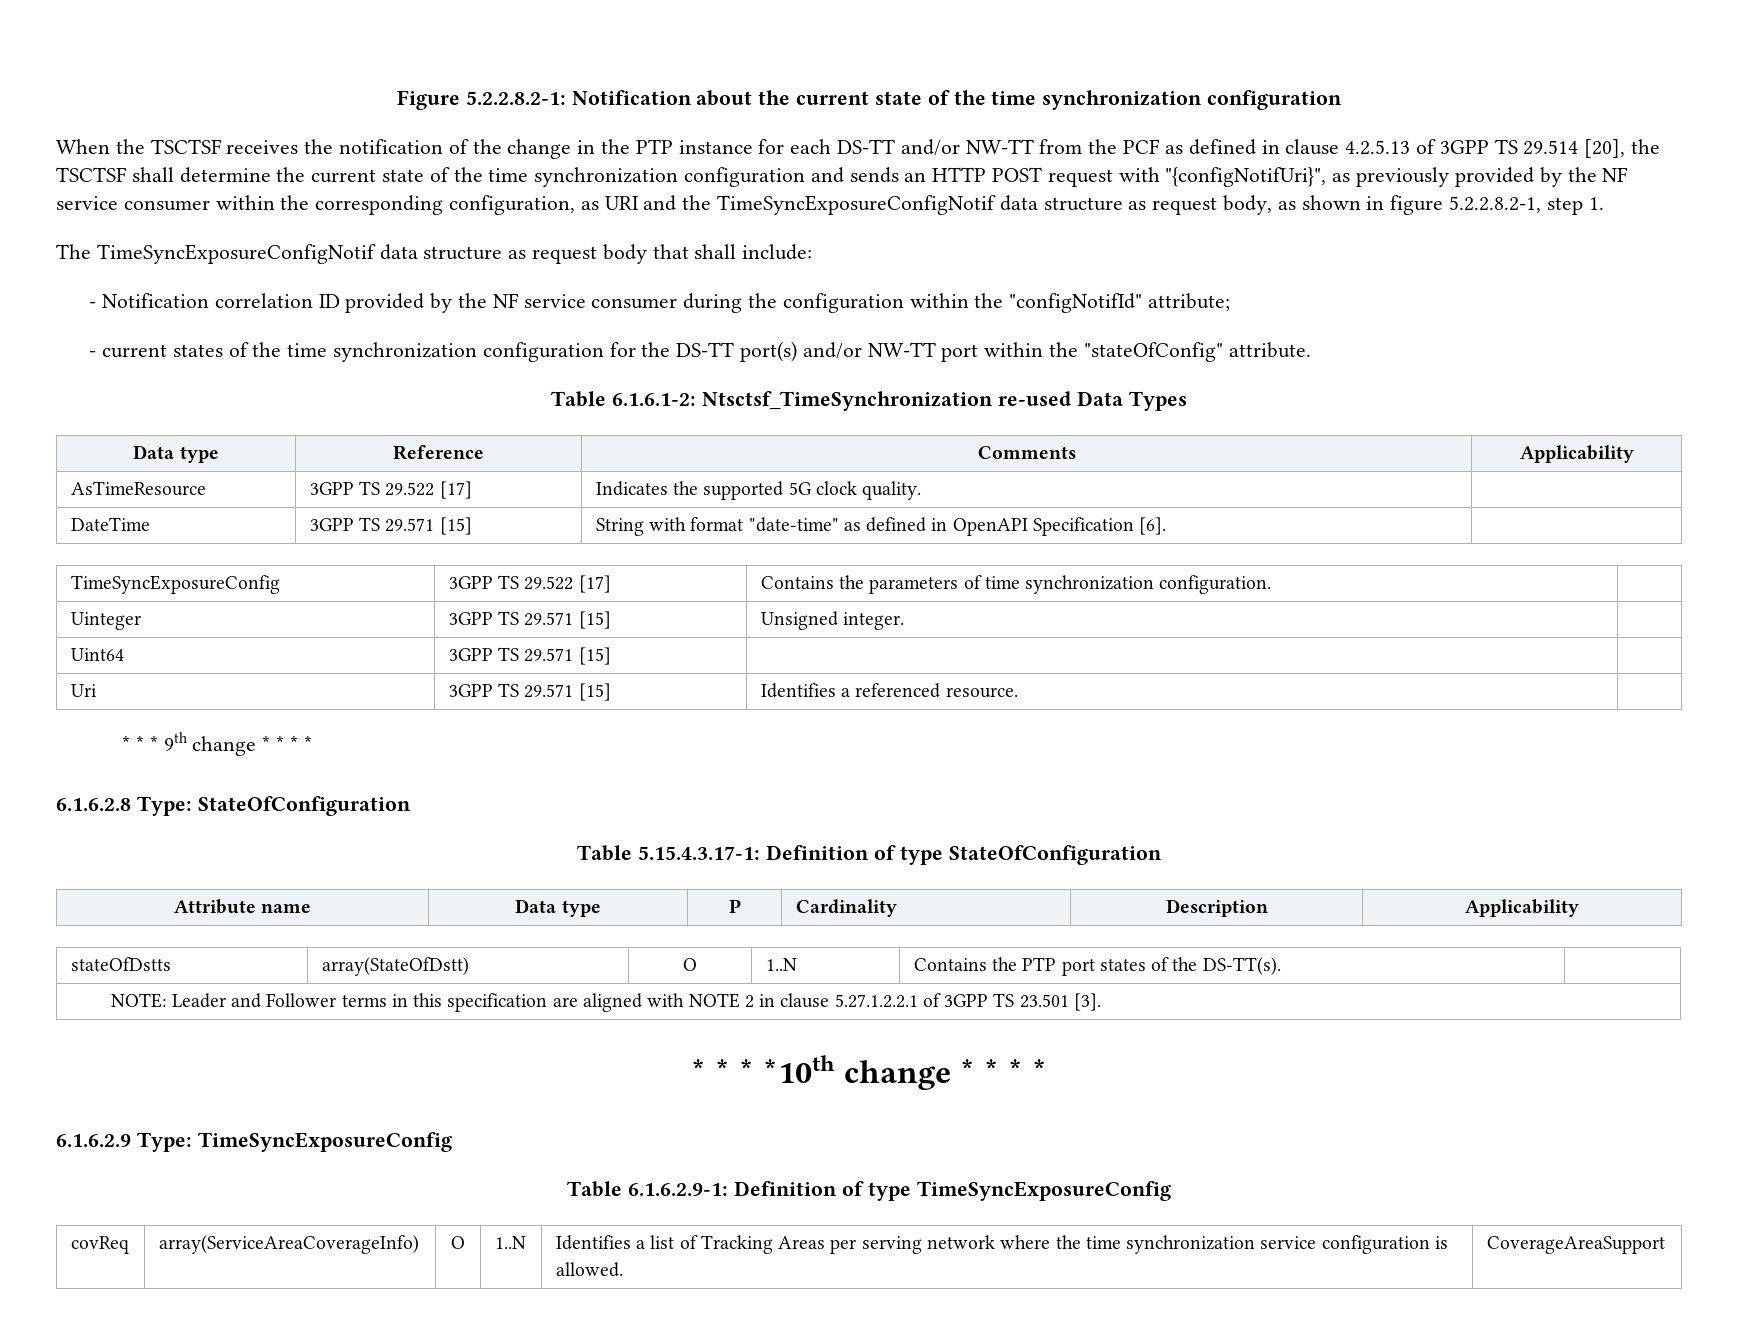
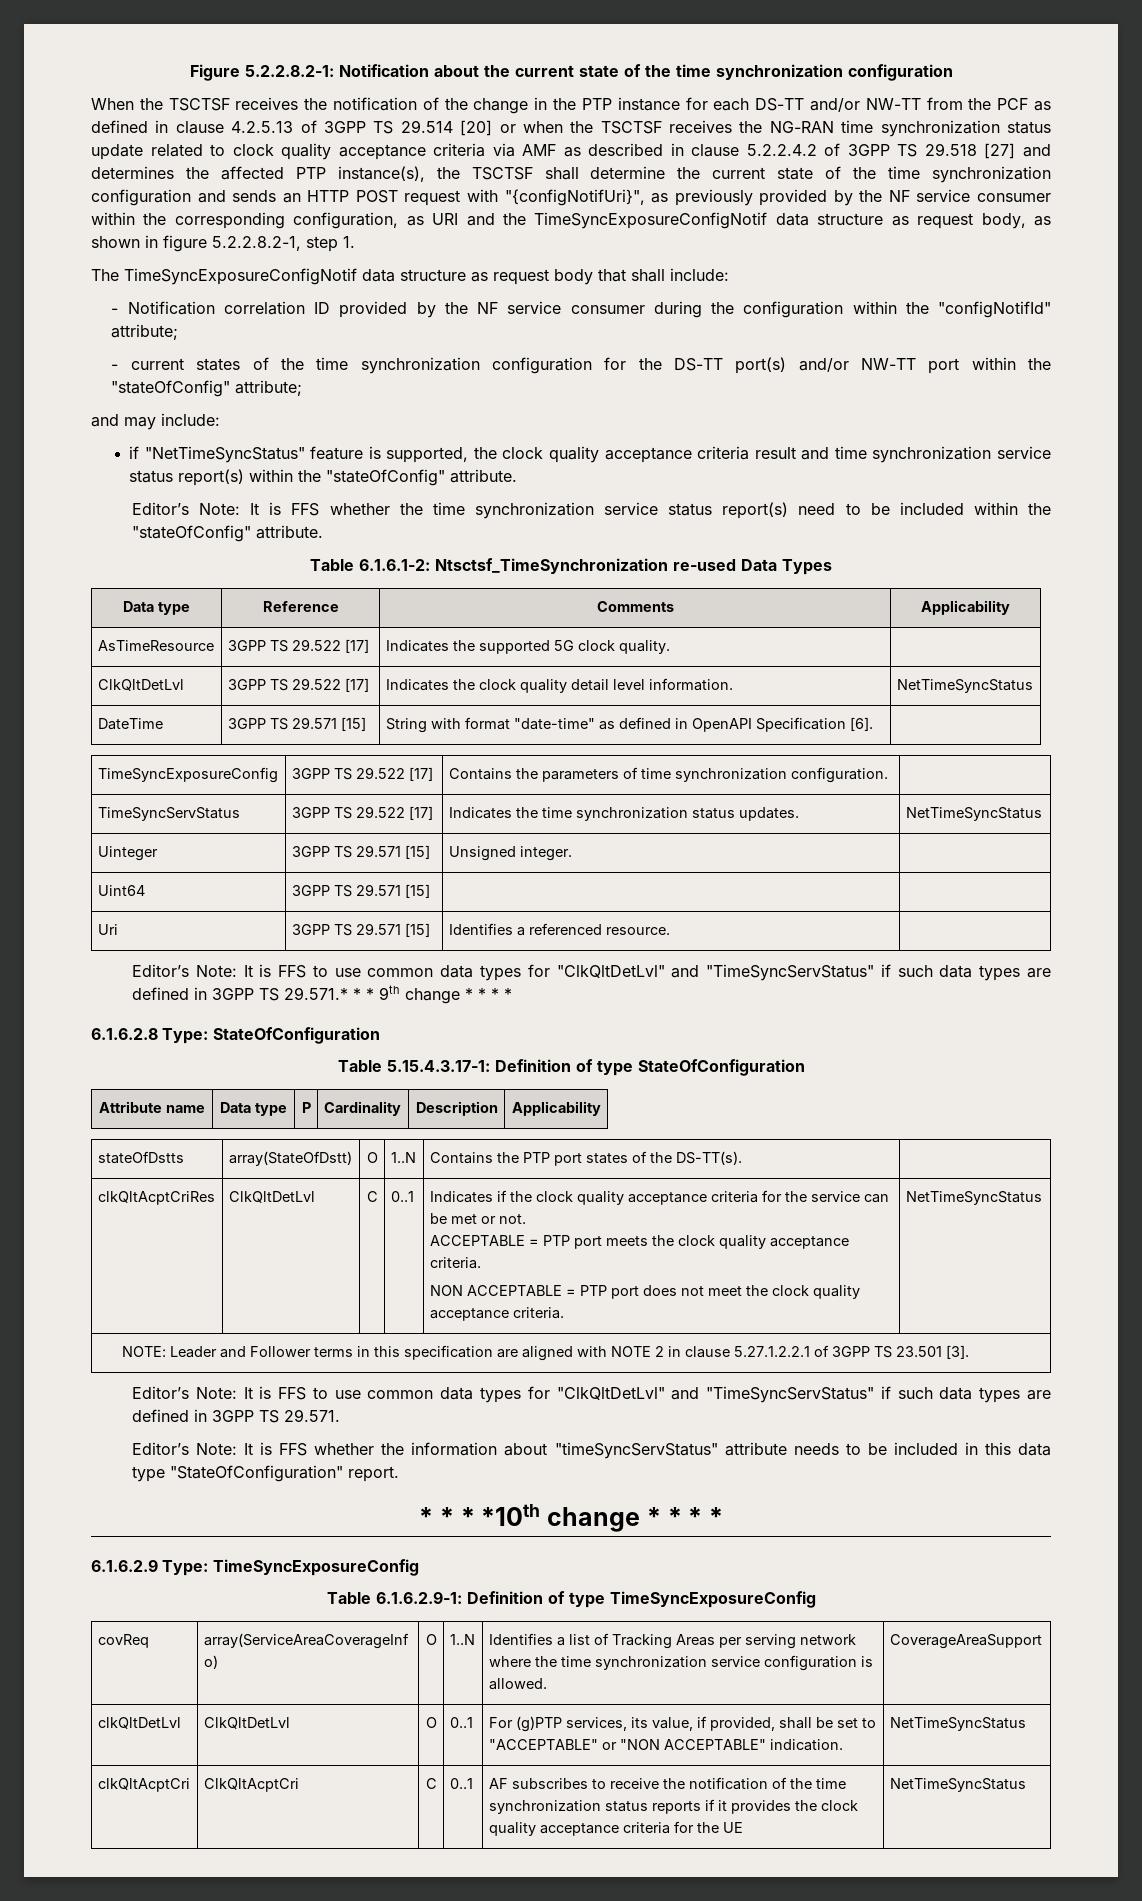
[1584,139,1626,158] [20], -> [460,120,1052,137] [91,143,1051,160] [91,166,425,182] [20] or when the TSCTSF receives the NG-RAN time synchronization status update related to clock quality acceptance criteria via AMF as described in clause 5.2.2.4.2 of 3GPP TS 29.518 [27] and determines the affected PTP instance(s),
(1223, 352) none -> [235,380,303,396] [91,413,220,430] [129,446,1051,463] [129,469,518,486] [131,502,1052,519] [131,525,251,542] attribute; // and may include: // if "NetTimeSyncStatus" feature is supported, the clock quality acceptance criteria result and time synchronization service status report(s) within the "stateOfConfig" attribute. // Editor’s Note: It is FFS whether the time synchronization service status report(s) need to be included within the "stateOfConfig"
(922, 490) none -> [97,679,184,691] [227,678,369,692] [385,678,733,693] [896,679,1033,693] // ClkQltDetLvl | 3GPP TS 29.522 [17] | Indicates the clock quality detail level information. | NetTimeSyncStatus
(1272, 584) none -> [97,807,240,821] [291,806,433,820] [448,807,799,821] [905,807,1042,821] // TimeSyncServStatus | 3GPP TS 29.522 [17] | Indicates the time synchronization status updates. | NetTimeSyncStatus
[122,736,131,751] * -> [131,964,1051,981] [131,987,348,1001] Editor’s Note: It is FFS to use common data types for "ClkQltDetLvl" and "TimeSyncServStatus" if such data types are defined in 3GPP TS 29.571.*
(1281, 966) none -> [97,1191,215,1205] [228,1191,315,1203] [366,1191,378,1202] [390,1191,414,1202] [429,1190,889,1205] [429,1213,526,1224] [429,1235,849,1249] [429,1257,481,1269] [429,1285,860,1299] [429,1307,564,1321] [905,1191,1042,1205] // clkQltAcptCriRes | ClkQltDetLvl | C | 0..1 | Indicates if the clock quality acceptance criteria for the service can be met or not. // ACCEPTABLE = PTP port meets the clock quality acceptance criteria. // NON ACCEPTABLE = PTP port does not meet the clock quality acceptance criteria. | NetTimeSyncStatus
(1101, 1002) none -> [131,1386,1051,1403] [131,1409,340,1423] [131,1442,1051,1459] [131,1465,399,1482] // Editor’s Note: It is FFS to use common data types for "ClkQltDetLvl" and "TimeSyncServStatus" if such data types are defined in 3GPP TS 29.571. // Editor’s Note: It is FFS whether the information about "timeSyncServStatus" attribute needs to be included in this data type "StateOfConfiguration" report.
(1665, 1245) none -> [97,1717,181,1729] [203,1717,290,1729] [425,1717,437,1728] [449,1717,473,1728] [488,1716,876,1732] [488,1739,843,1751] [889,1717,1026,1731] [97,1778,190,1792] [203,1778,299,1792] [425,1778,437,1789] [449,1778,473,1789] [488,1777,846,1790] [488,1799,858,1814] [488,1821,743,1836] [889,1778,1026,1792] // clkQltDetLvl | ClkQltDetLvl | O | 0..1 | For (g)PTP services, its value, if provided, shall be set to "ACCEPTABLE" or "NON ACCEPTABLE" indication. | NetTimeSyncStatus // clkQltAcptCri | ClkQltAcptCri | C | 0..1 | AF subscribes to receive the notification of the time synchronization status reports if it provides the clock quality acceptance criteria for the UE | NetTimeSyncStatus

